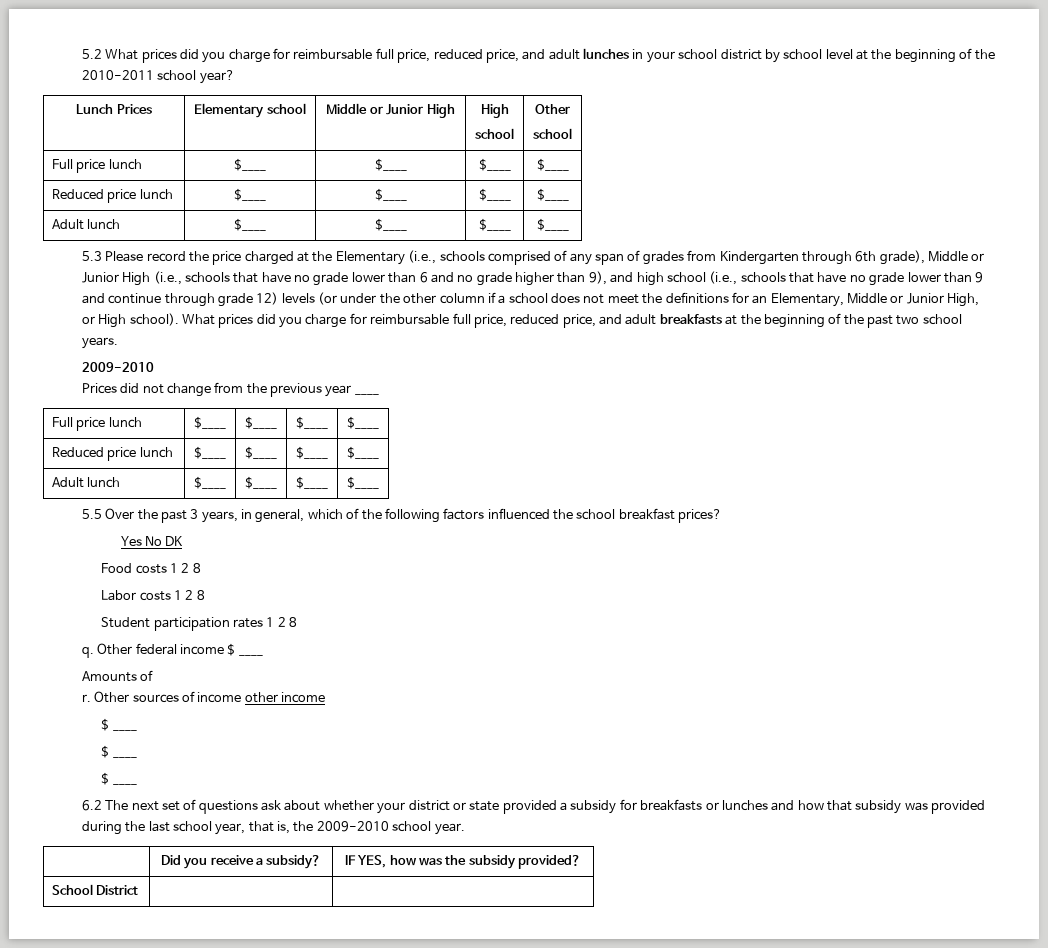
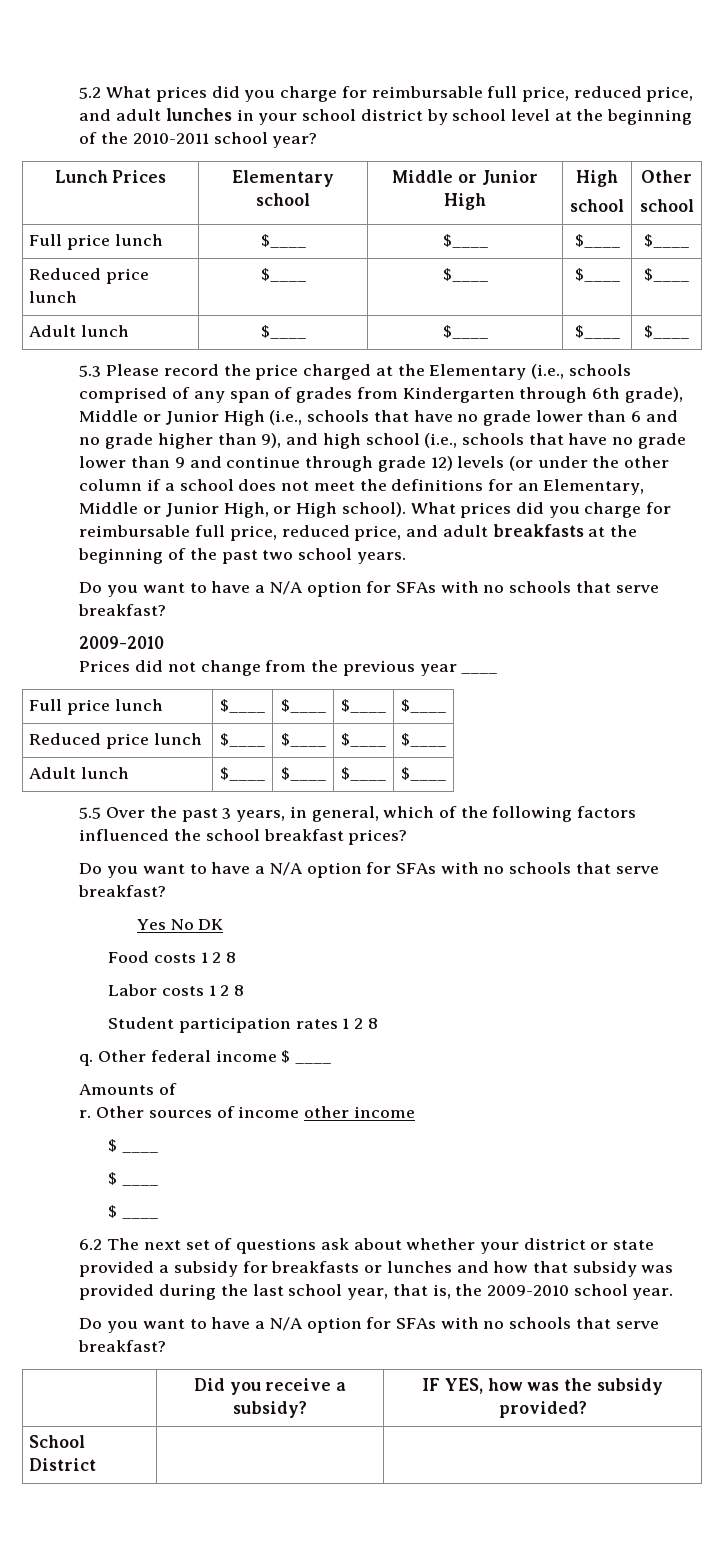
(118, 343) none -> [79,581,659,597] [78,604,167,616] // Do you want to have a N/A option for SFAs with no schools that serve breakfast?
(723, 516) none -> [79,862,659,878] [78,885,167,897] // Do you want to have a N/A option for SFAs with no schools that serve breakfast?
(465, 829) none -> [79,1317,659,1333] [78,1340,167,1352] // Do you want to have a N/A option for SFAs with no schools that serve breakfast?

